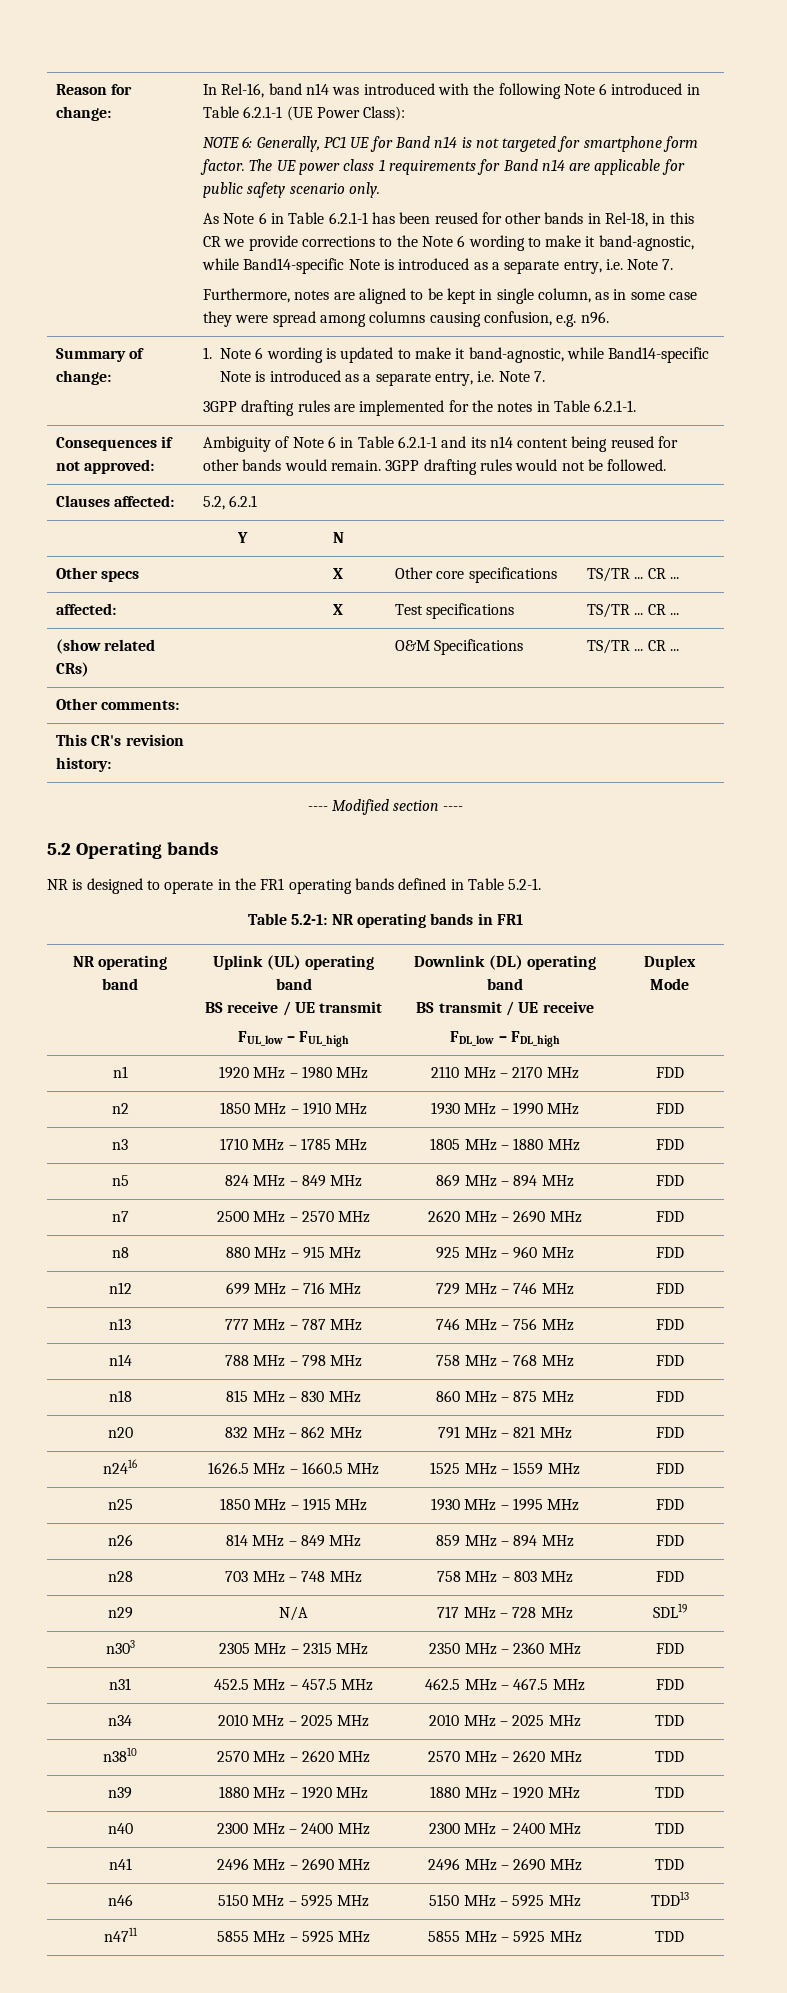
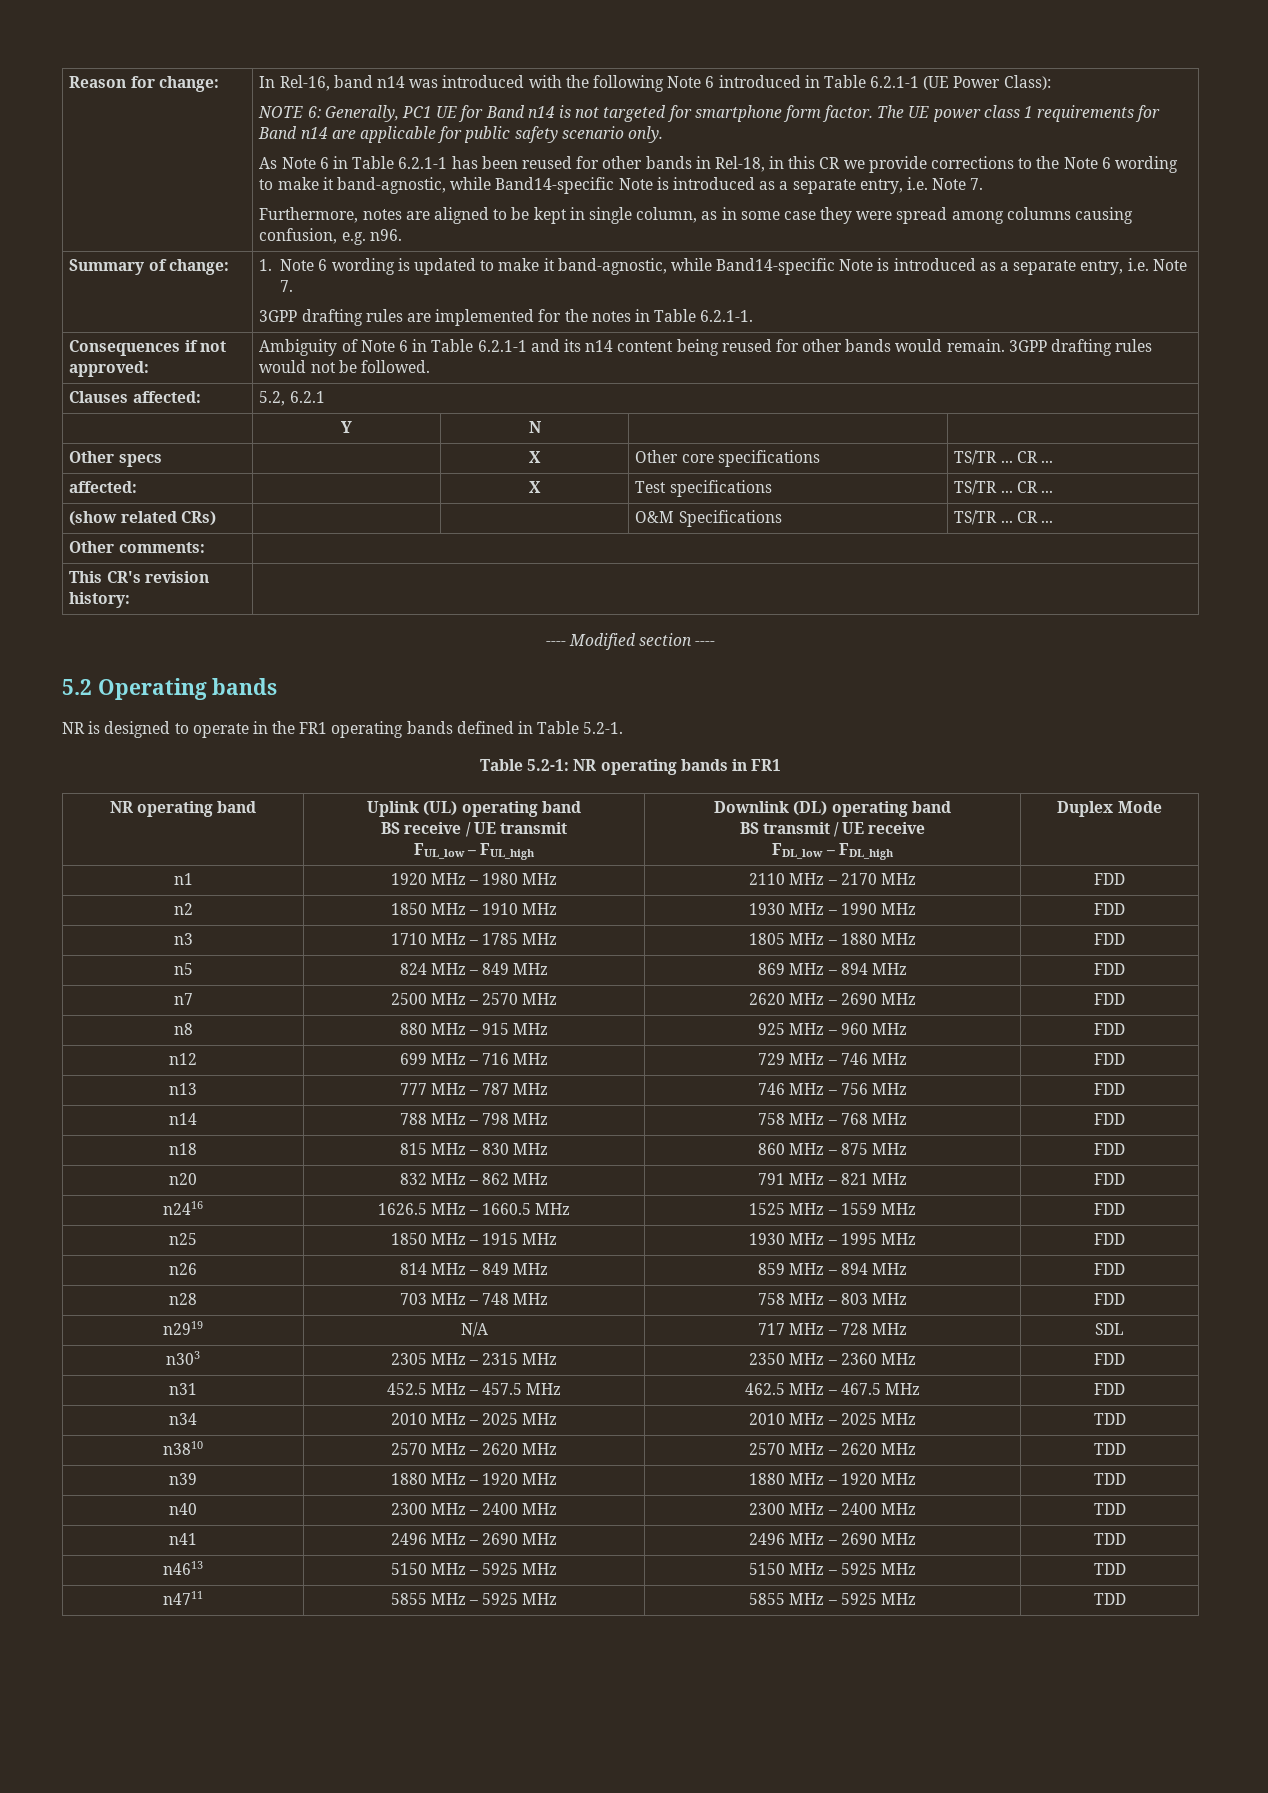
[107,1607,133,1619] n29 -> [163,1321,203,1335] n2919
[652,1603,687,1618] SDL19 -> [1095,1323,1124,1335] SDL
[107,1894,133,1906] n46 -> [163,1561,203,1575] n4613
[650,1891,689,1906] TDD13 -> [1093,1563,1126,1575] TDD

